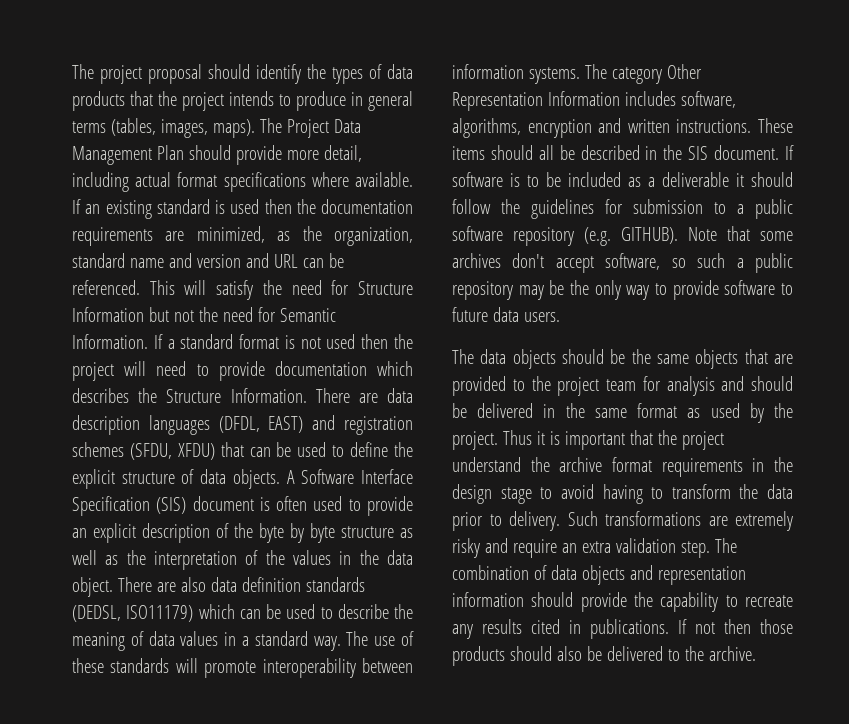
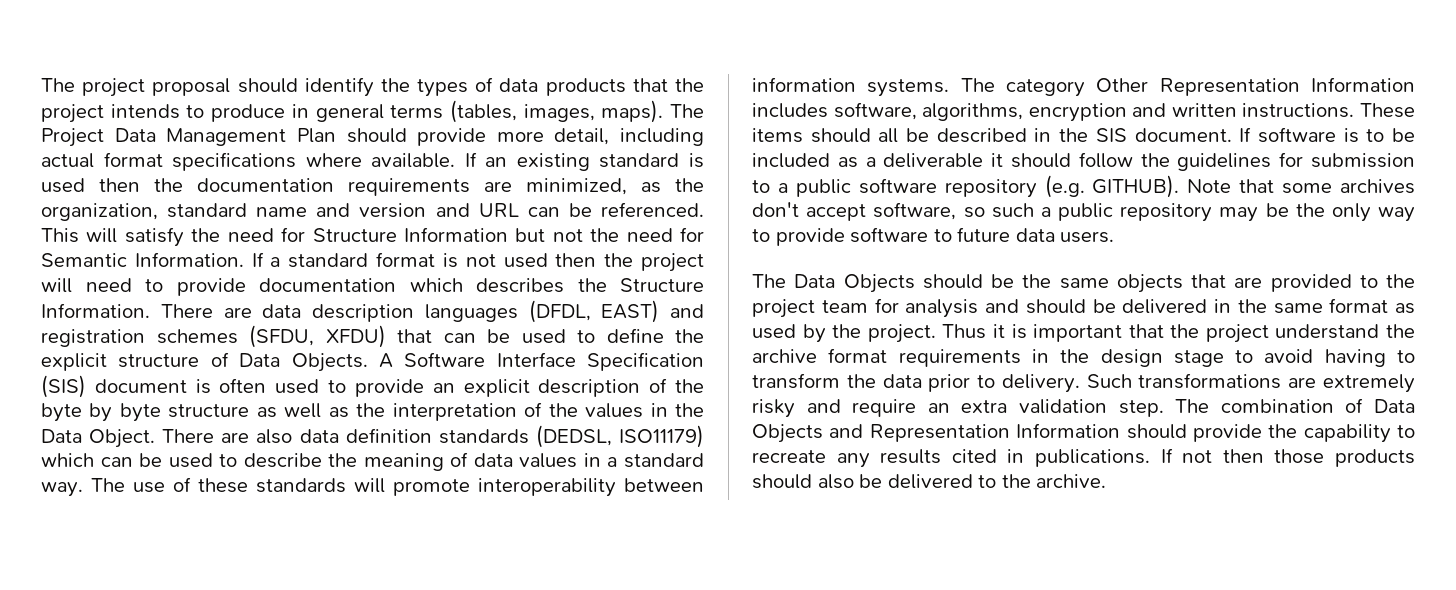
[200,469,280,489] data objects. -> [239,353,368,372] Data Objects.
[386,550,413,565] [72,577,113,597] data object. -> [41,429,156,448] Data Object.
[480,349,556,369] data objects -> [794,274,915,293] Data Objects
[550,565,746,585] [452,592,524,607] data objects and representation information -> [1374,399,1415,413] [752,423,1121,443] Data Objects and Representation Information

